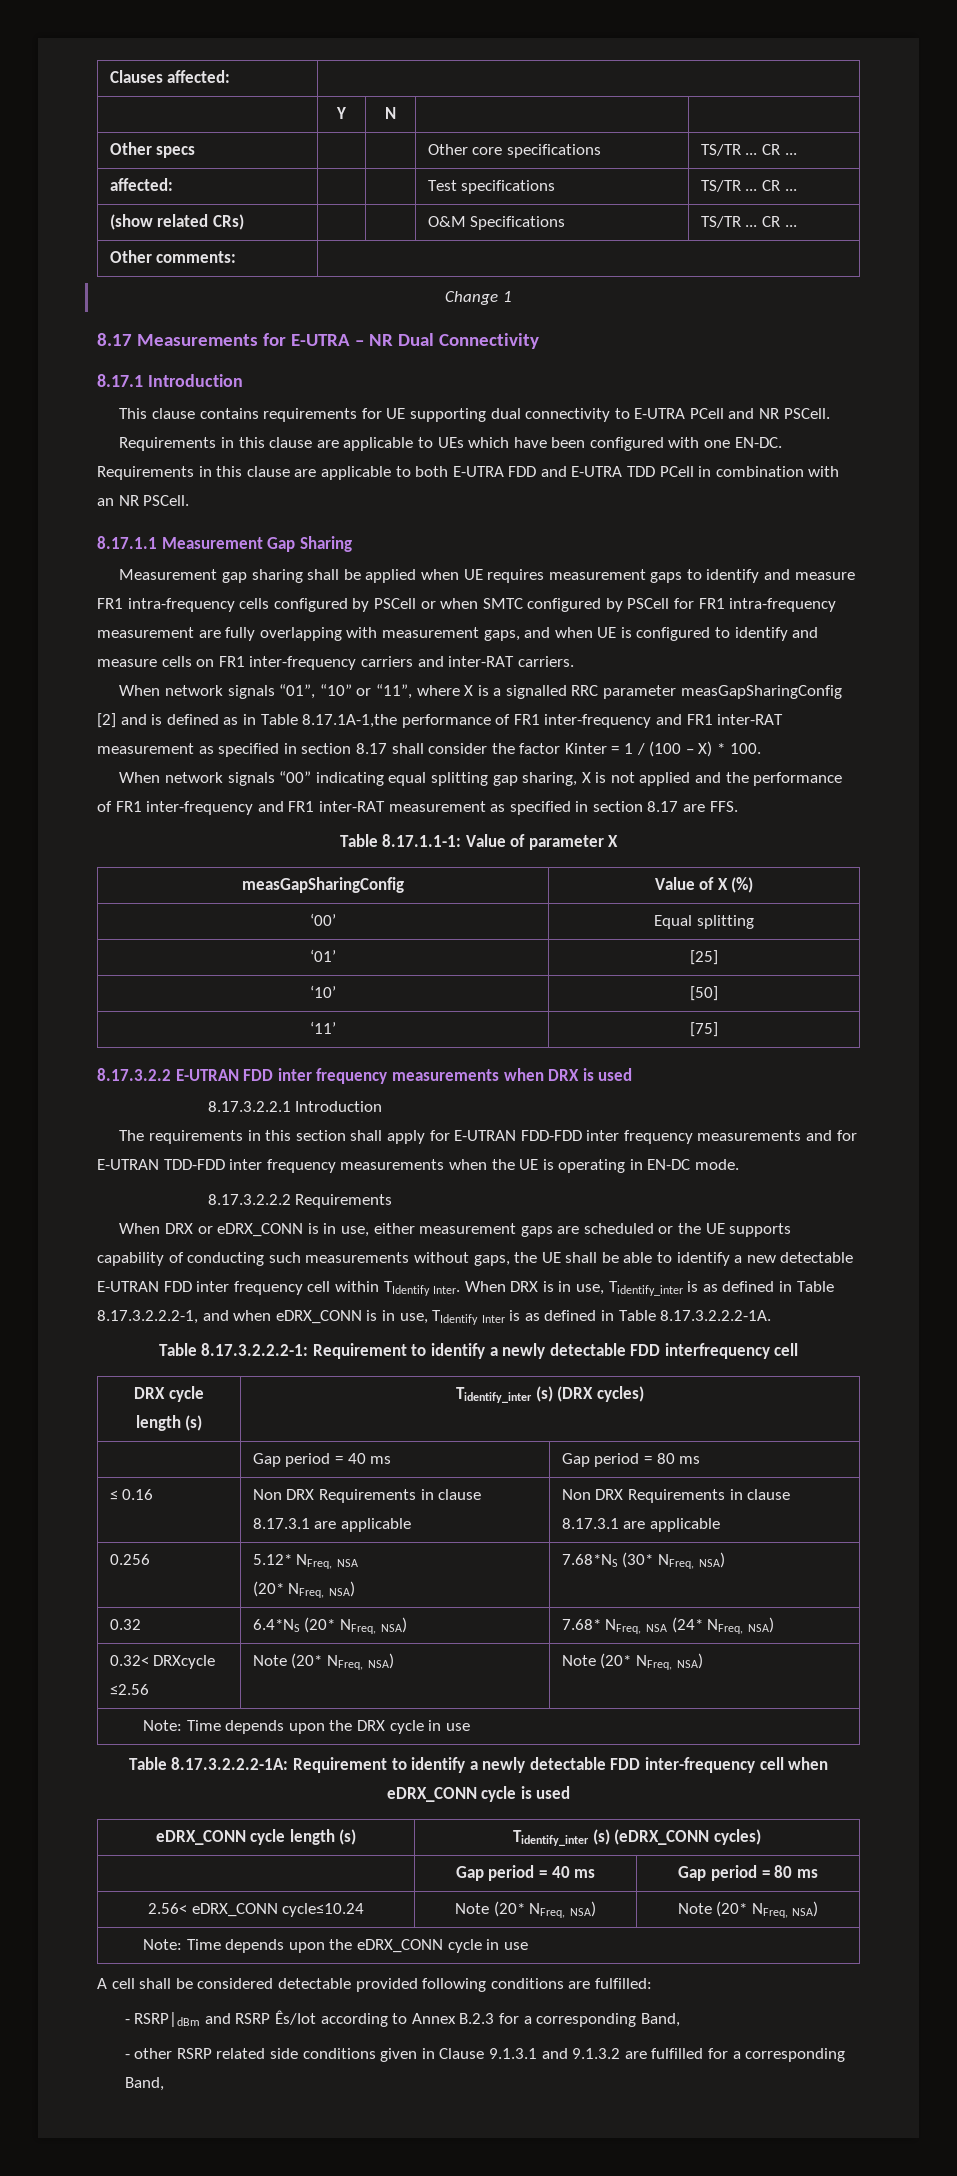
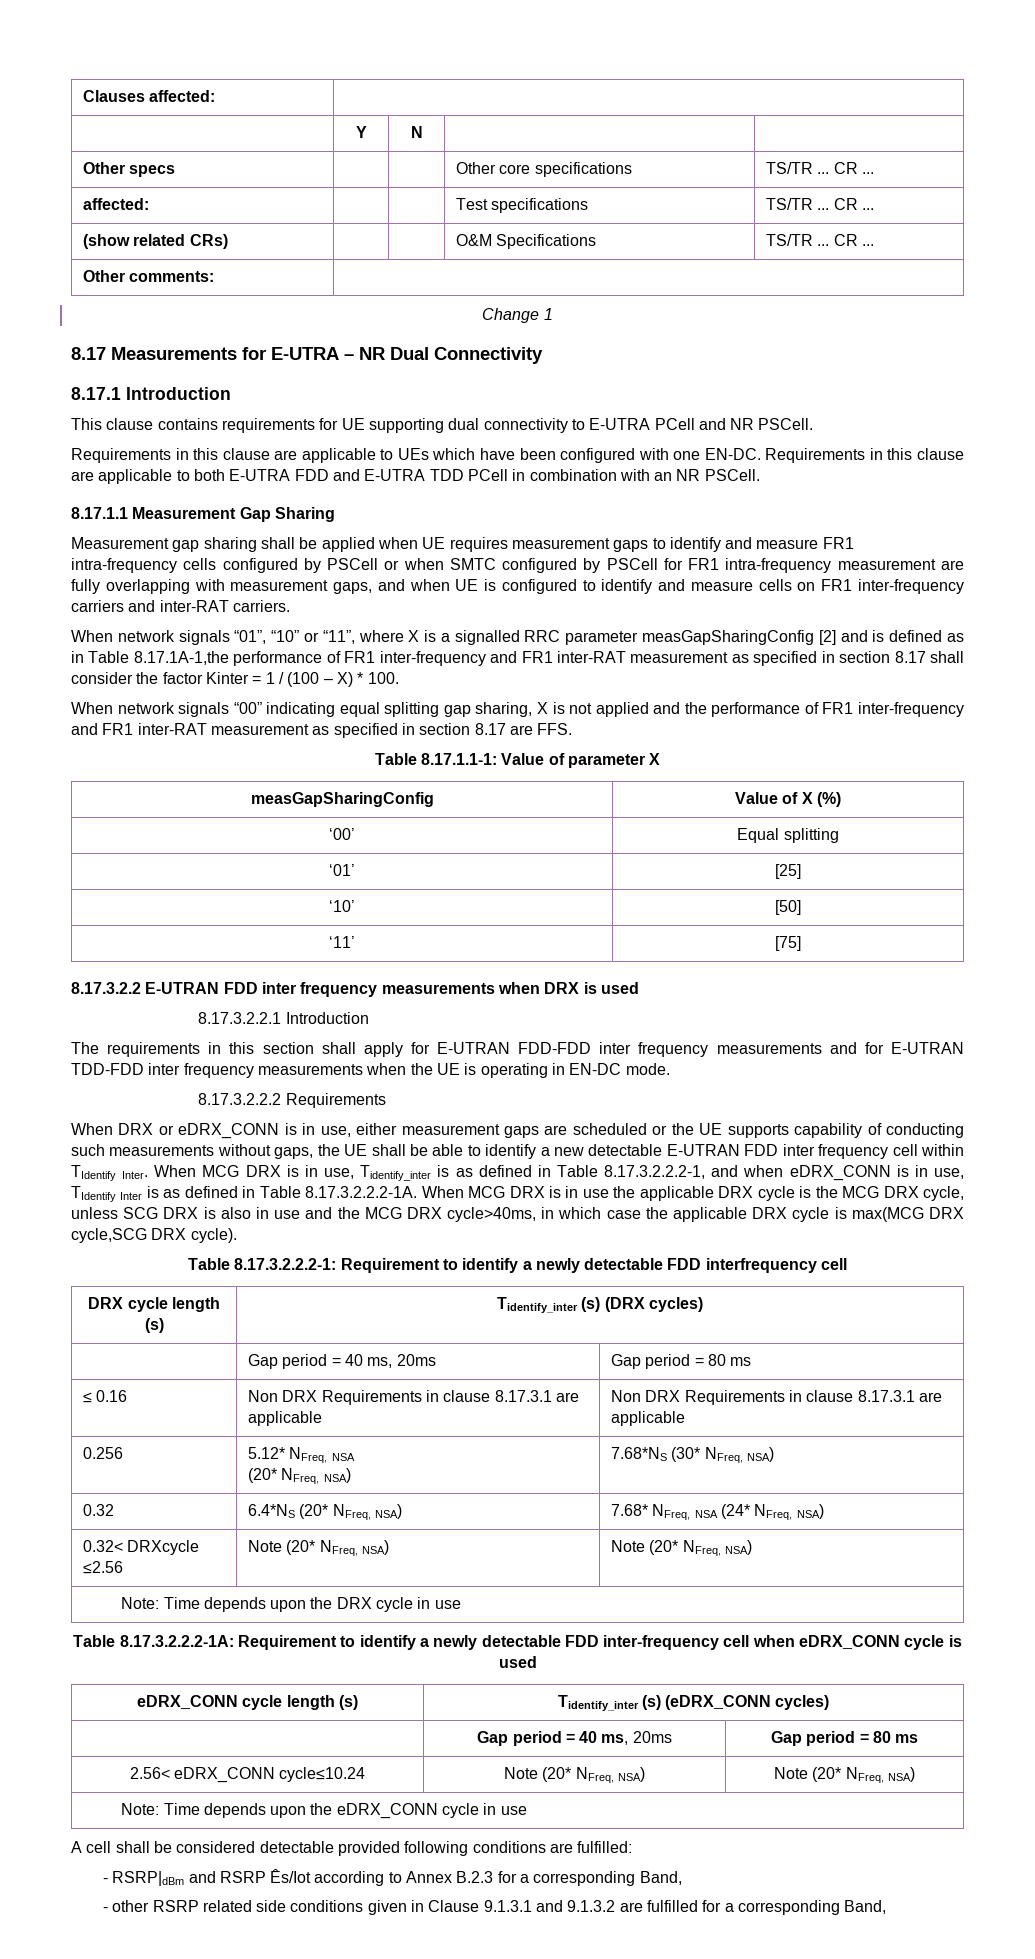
(506, 1286) none -> [202,1165,240,1177] MCG
(772, 1315) none -> [421,1186,965,1201] [71,1207,964,1222] [71,1228,237,1243] When MCG DRX is in use the applicable DRX cycle is the MCG DRX cycle, unless SCG DRX is also in use and the MCG DRX cycle>40ms, in which case the applicable DRX cycle is max(MCG DRX cycle,SCG DRX cycle).
[370,1456,392,1464] ms -> [367,1354,436,1368] ms, 20ms
[574,1869,596,1878] ms -> [601,1731,672,1745] ms, 20ms

